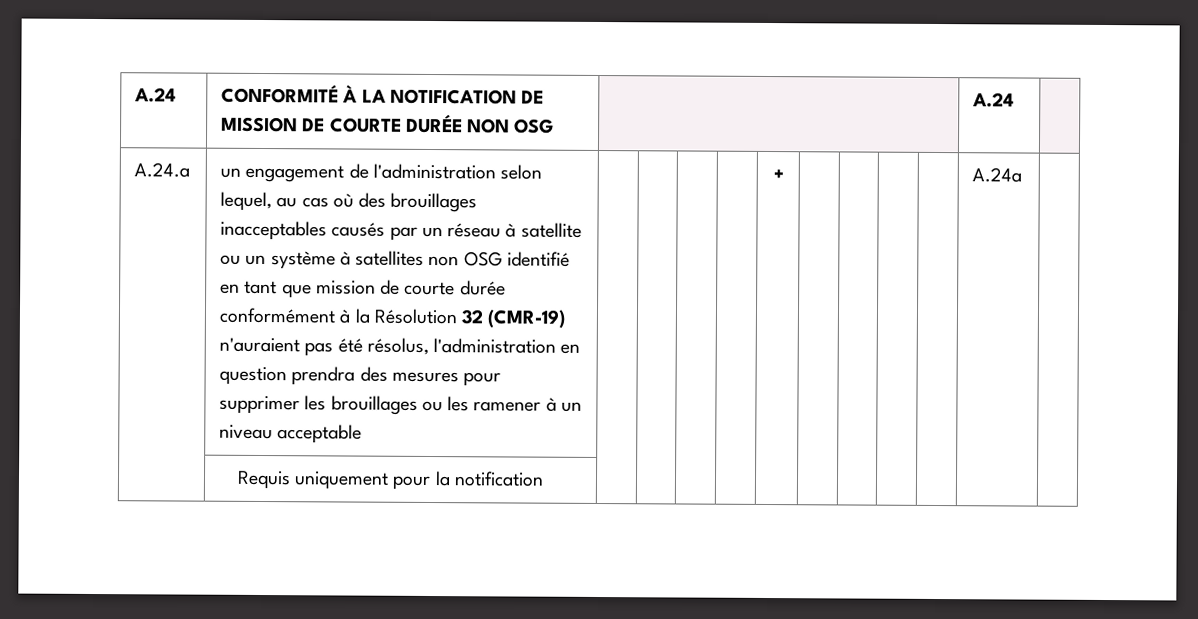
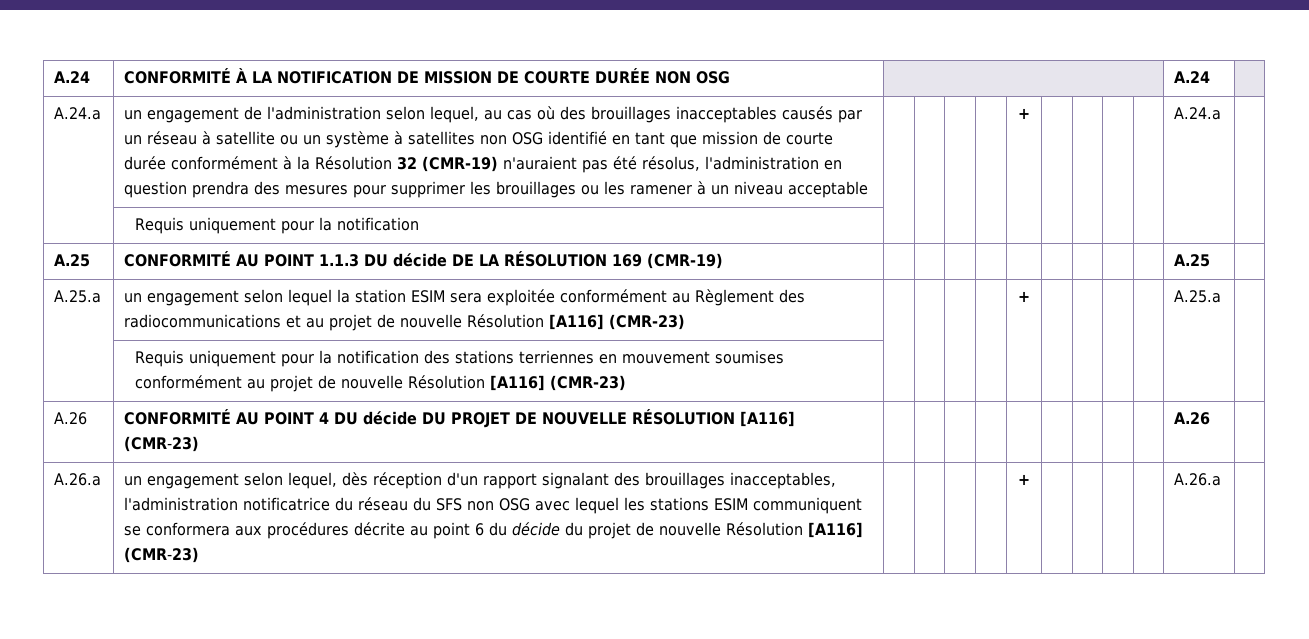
[972,167,1023,183] A.24a -> [1174,107,1222,120] A.24.a
(544, 479) none -> [54,254,91,267] [124,251,724,269] [1174,254,1211,267] [54,290,102,303] [124,289,806,306] [124,314,686,331] [1018,291,1030,302] [1174,290,1222,303] [135,350,785,367] [135,375,627,392] [54,412,88,425] [124,409,796,428] [124,436,200,452] [1174,412,1211,425] [54,473,102,486] [124,472,837,489] [124,497,863,514] [124,522,864,539] [124,547,200,563] [1018,474,1030,485] [1174,473,1222,486] // A.25 | CONFORMITÉ AU POINT 1.1.3 DU décide DE LA RÉSOLUTION 169 (CMR-19) | | | | | | | | | | A.25 | // A.25.a | un engagement selon lequel la station ESIM sera exploitée conformément au Règlement des radiocommunications et au projet de nouvelle Résolution [A116] (CMR-23) | | | | | + | | | | | A.25.a | // | Requis uniquement pour la notification des stations terriennes en mouvement soumises conformément au projet de nouvelle Résolution [A116] (CMR-23) | | | | | | | | | | | // A.26 | CONFORMITÉ AU POINT 4 DU décide DU PROJET DE NOUVELLE RÉSOLUTION [A116] (CMR-23) | | | | | | | | | | A.26 | // A.26.a | un engagement selon lequel, dès réception d'un rapport signalant des brouillages inacceptables, l'administration notificatrice du réseau du SFS non OSG avec lequel les stations ESIM communiquent se conformera aux procédures décrite au point 6 du décide du projet de nouvelle Résolution [A116] (CMR-23) | | | | | + | | | | | A.26.a |

